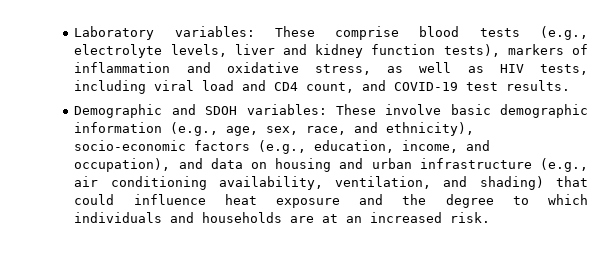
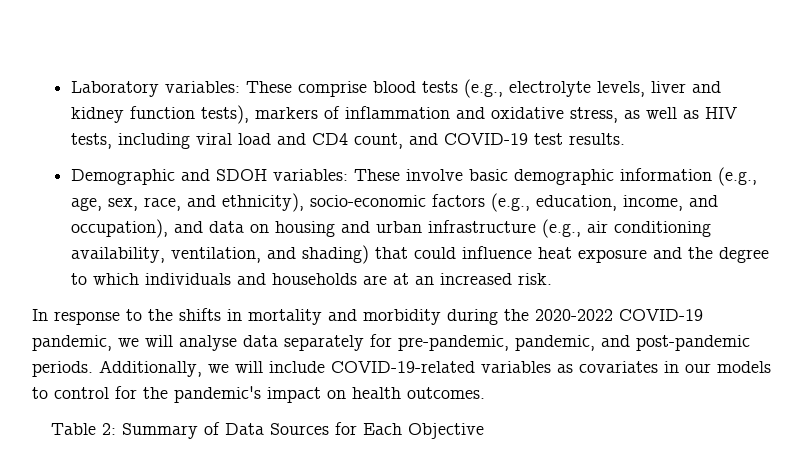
(491, 217) none -> [32,308,703,325] [32,334,750,351] [32,360,771,377] [32,386,485,403] [51,422,485,439] // In response to the shifts in mortality and morbidity during the 2020-2022 COVID-19 pandemic, we will analyse data separately for pre-pandemic, pandemic, and post-pandemic periods. Additionally, we will include COVID-19-related variables as covariates in our models to control for the pandemic's impact on health outcomes. // Table 2: Summary of Data Sources for Each Objective

